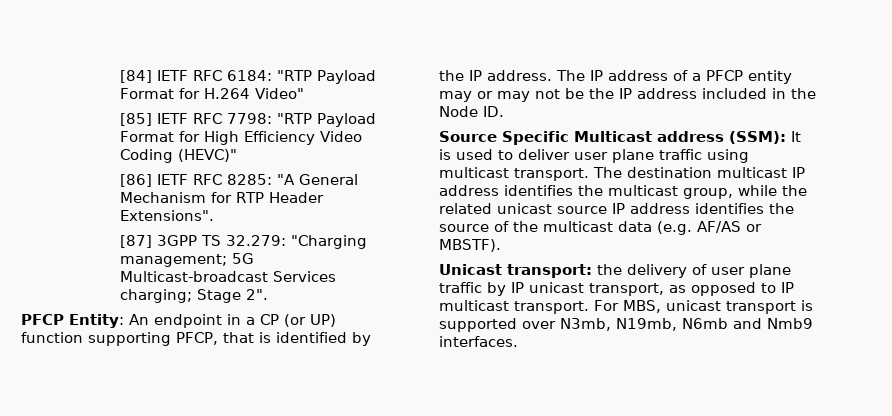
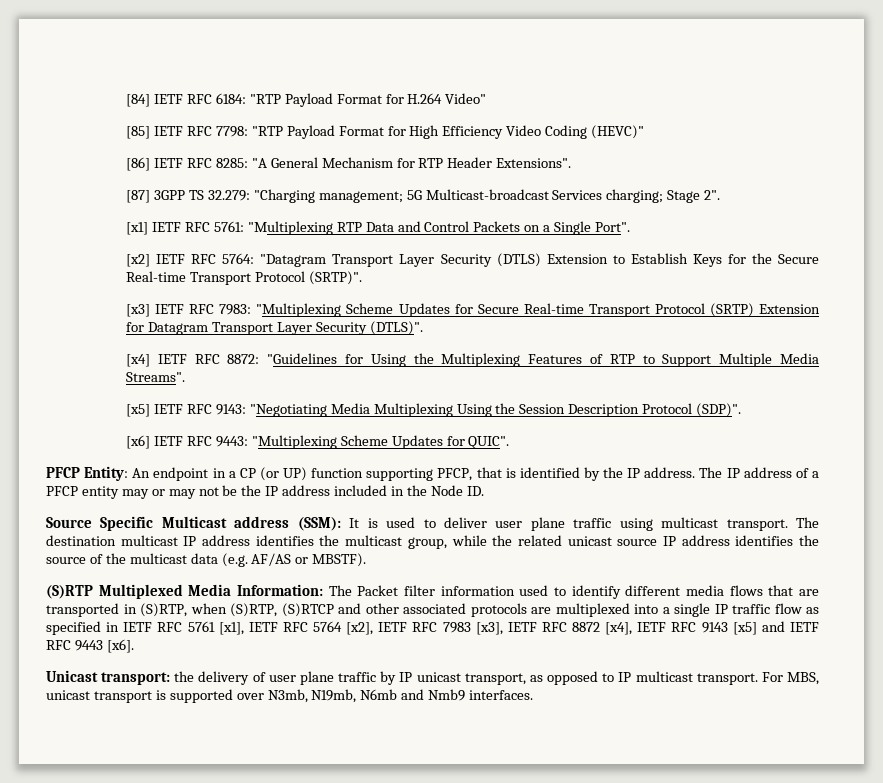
(269, 294) none -> [126,221,631,235] [126,253,819,267] [126,271,362,285] [126,303,821,317] [126,321,423,335] [126,353,819,367] [126,372,186,382] [126,403,742,417] [126,435,510,449] // [x1] IETF RFC 5761: "Multiplexing RTP Data and Control Packets on a Single Port". // [x2] IETF RFC 5764: "Datagram Transport Layer Security (DTLS) Extension to Establish Keys for the Secure Real-time Transport Protocol (SRTP)". // [x3] IETF RFC 7983: "Multiplexing Scheme Updates for Secure Real-time Transport Protocol (SRTP) Extension for Datagram Transport Layer Security (DTLS)". // [x4] IETF RFC 8872: "Guidelines for Using the Multiplexing Features of RTP to Support Multiple Media Streams". // [x5] IETF RFC 9143: "Negotiating Media Multiplexing Using the Session Description Protocol (SDP)". // [x6] IETF RFC 9443: "Multiplexing Scheme Updates for QUIC".
(501, 245) none -> [46,584,819,599] [46,603,819,617] [46,621,820,635] [46,639,134,653] // (S)RTP Multiplexed Media Information: The Packet filter information used to identify different media flows that are transported in (S)RTP, when (S)RTP, (S)RTCP and other associated protocols are multiplexed into a single IP traffic flow as specified in IETF RFC 5761 [x1], IETF RFC 5764 [x2], IETF RFC 7983 [x3], IETF RFC 8872 [x4], IETF RFC 9143 [x5] and IETF RFC 9443 [x6].

